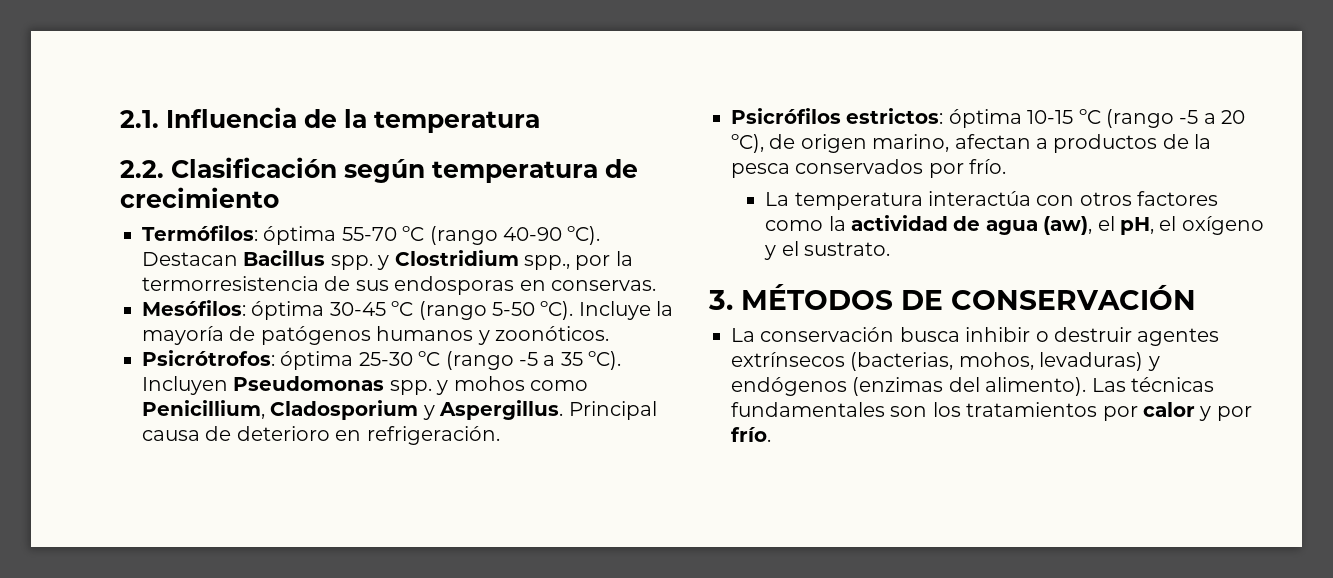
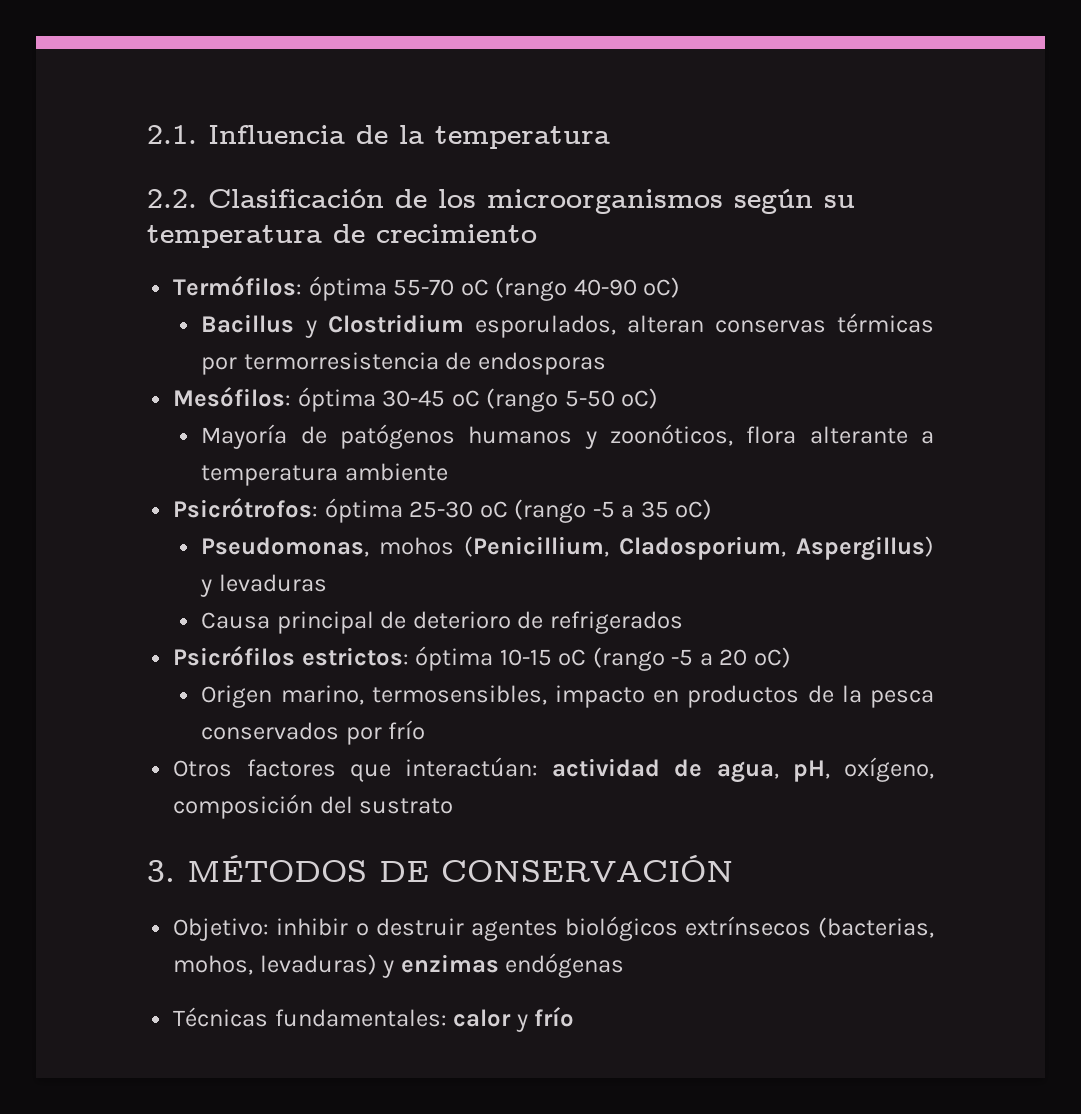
[344,159,425,183] según -> [395,189,855,214] de los microorganismos según su
[567,226,601,245] [142,250,633,270] ºC). Destacan Bacillus spp. y Clostridium spp., por la -> [643,277,681,298] [201,313,935,338] [201,357,238,375] ºC) // Bacillus y Clostridium esporulados, alteran conservas térmicas por
[355,280,389,291] sus -> (472, 361) none
[519,280,656,291] en conservas. -> (606, 363) none
[540,301,674,320] [142,326,609,345] ºC). Incluye la mayoría de patógenos humanos y zoonóticos. -> [621,388,659,409] [201,424,935,449] [201,463,448,486] ºC) // Mayoría de patógenos humanos y zoonóticos, flora alterante a temperatura ambiente
[588,351,622,370] [142,376,588,395] [142,400,657,420] [142,426,500,445] ºC). Incluyen Pseudomonas spp. y mohos como Penicillium, Cladosporium y Aspergillus. Principal causa de deterioro en refrigeración. -> [675,499,713,520] [201,536,935,561] [200,574,327,597] [201,611,683,634] ºC) // Pseudomonas, mohos (Penicillium, Cladosporium, Aspergillus) y levaduras // Causa principal de deterioro de refrigerados
[731,134,1048,153] ºC), de origen marino, afectan a -> [753,647,791,668] [201,685,680,708] ºC) // Origen marino, termosensibles, impacto en
[969,159,1007,174] [765,191,1219,210] [765,215,1264,235] [764,241,890,260] frío. // La temperatura interactúa con otros factores como la actividad de agua (aw), el pH, el oxígeno y el sustrato. -> [388,720,426,740] [173,757,935,783] [173,794,454,819] frío // Otros factores que interactúan: actividad de agua, pH, oxígeno, composición del sustrato
[731,327,960,342] La conservación busca -> [173,918,270,941] Objetivo:
(1220, 337) none -> [564,916,678,941] biológicos
[731,377,1214,396] [731,402,1252,421] [731,427,771,442] endógenos (enzimas del alimento). Las técnicas fundamentales son los tratamientos por calor y por frío. -> [400,953,625,978] [173,1007,575,1032] enzimas endógenas // Técnicas fundamentales: calor y frío

